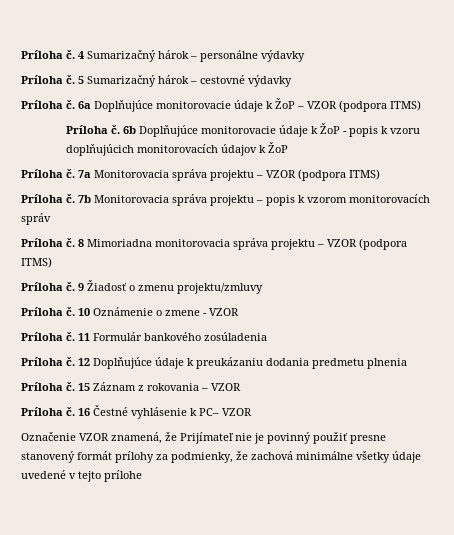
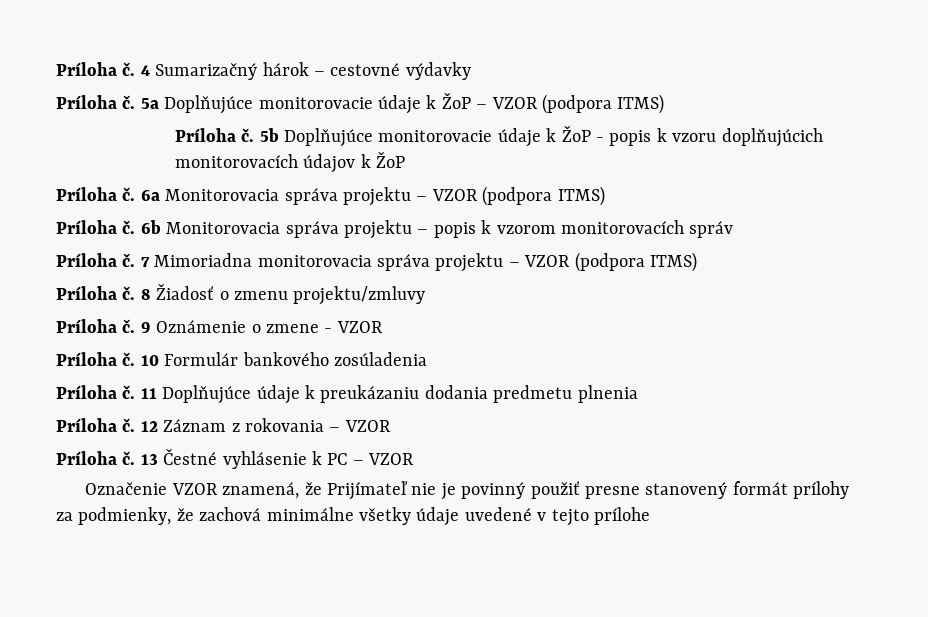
[200,50,305,62] [21,75,197,87] personálne výdavky // Príloha č. 5 Sumarizačný hárok – -> (325, 73) none
[78,101,91,109] 6a -> [140,98,159,109] 5a
[122,126,136,134] 6b -> [259,128,279,142] 5b
[78,170,91,178] 7a -> [140,190,160,201] 6a
[78,195,91,203] 7b -> [140,220,161,234] 6b
[78,239,84,247] 8 -> [140,257,150,267] 7
[78,283,84,291] 9 -> [140,289,151,300] 8
[78,308,90,316] 10 -> [140,322,151,333] 9
[78,333,90,341] 11 -> [140,355,159,366] 10
[78,358,90,366] 12 -> [140,388,157,399] 11
[78,383,90,391] 15 -> [140,421,158,432] 12
[78,408,90,416] 16 -> [140,454,158,465] 13
[199,408,219,416] PC– -> [327,453,364,465] PC –

